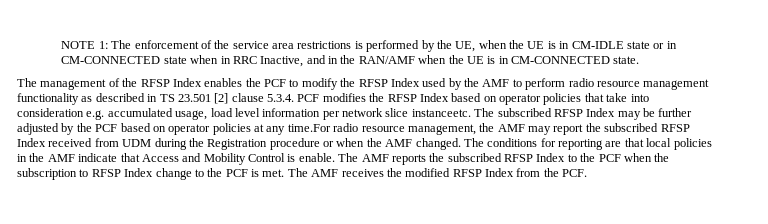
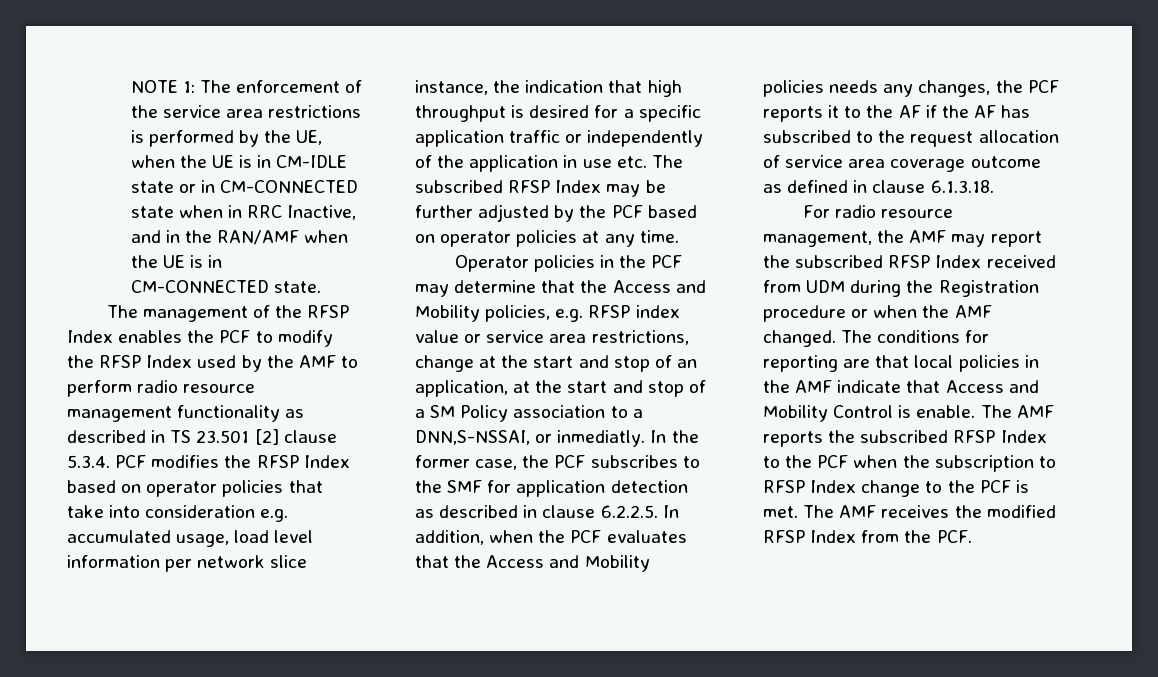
[411,109,471,117] instanceetc. -> [415,80,682,97] [415,105,701,122] [415,130,704,147] [415,155,647,172] instance, the indication that high throughput is desired for a specific application traffic or independently of the application in use etc.
[287,124,331,132] time.For -> [639,230,679,243] [454,255,683,272] [415,280,706,297] [415,305,680,322] [415,330,689,345] [415,355,697,372] [415,380,706,397] [415,405,643,422] [415,430,699,447] [415,455,700,470] [415,480,688,497] [415,505,679,518] [415,530,687,545] [415,555,650,572] [763,80,1059,97] [763,105,1031,122] [763,130,1059,147] [763,155,1041,172] [763,180,994,193] [802,205,830,218] time. // Operator policies in the PCF may determine that the Access and Mobility policies, e.g. RFSP index value or service area restrictions, change at the start and stop of an application, at the start and stop of a SM Policy association to a DNN,S-NSSAI, or inmediatly. In the former case, the PCF subscribes to the SMF for application detection as described in clause 6.2.2.5. In addition, when the PCF evaluates that the Access and Mobility policies needs any changes, the PCF reports it to the AF if the AF has subscribed to the request allocation of service area coverage outcome as defined in clause 6.1.3.18. // For

